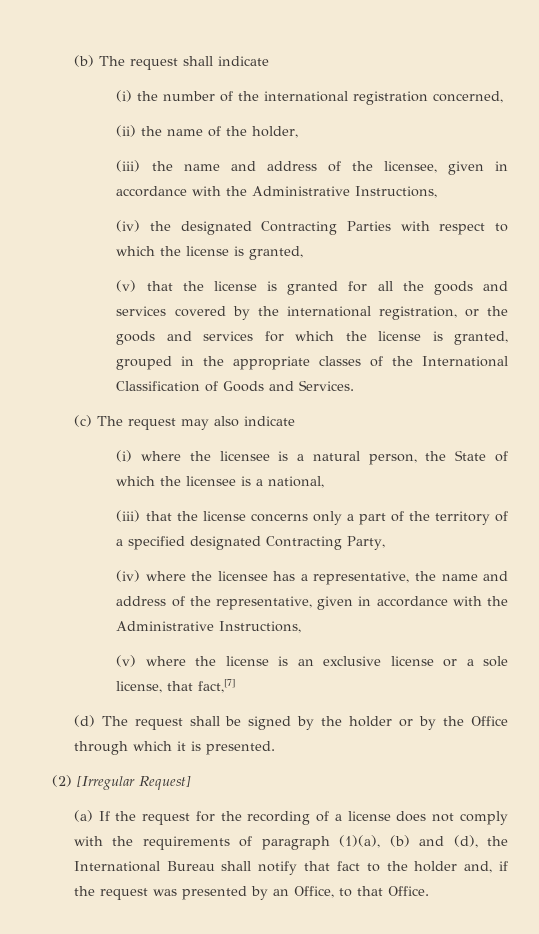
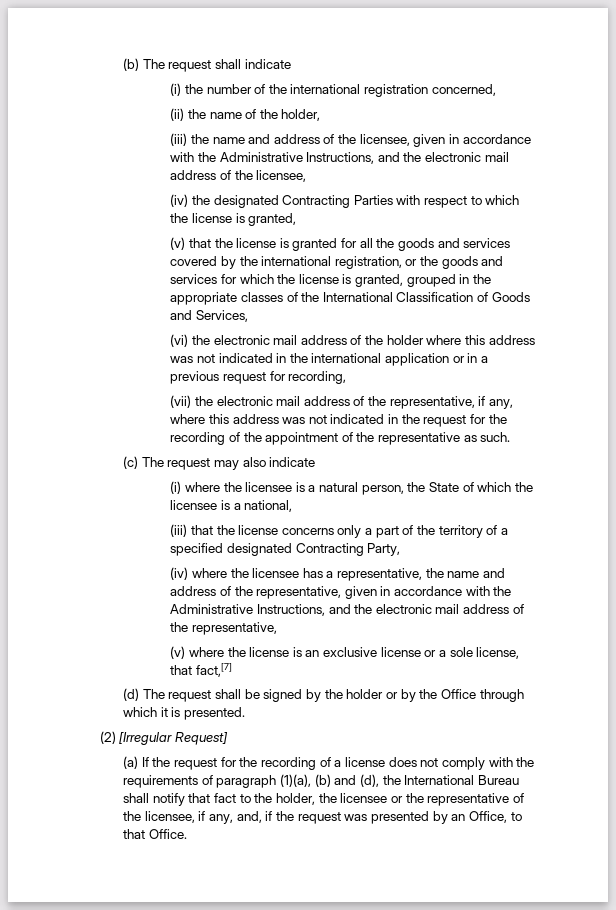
(438, 192) none -> [377,152,509,162] [170,170,307,182] and the electronic mail address of the licensee,
[299,380,355,391] Services. -> [195,310,248,322] [170,334,535,347] [170,353,489,366] [170,371,347,384] [170,395,514,409] [170,414,507,427] [170,432,511,445] Services, // (vi) the electronic mail address of the holder where this address was not indicated in the international application or in a previous request for recording, // (vii) the electronic mail address of the representative, if any, where this address was not indicated in the request for the recording of the appointment of the representative as such.
(302, 627) none -> [328,604,524,614] [170,622,277,635] and the electronic mail address of the representative,
[414,861,458,872] holder -> [276,793,524,806] [123,811,234,824] holder, the licensee or the representative of the licensee, if any,

